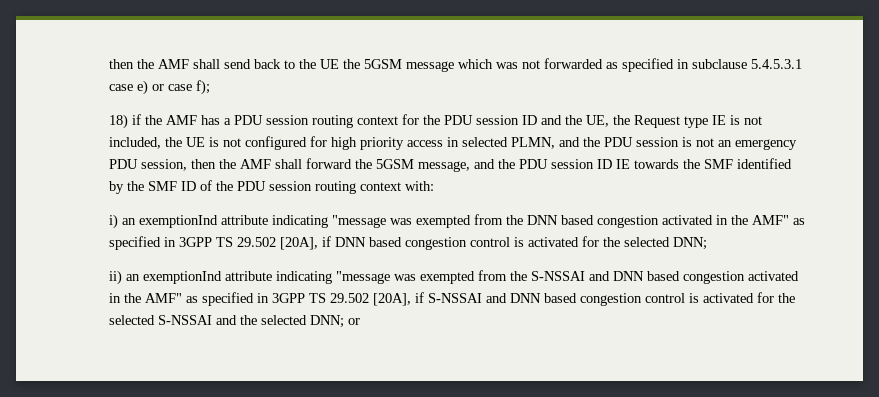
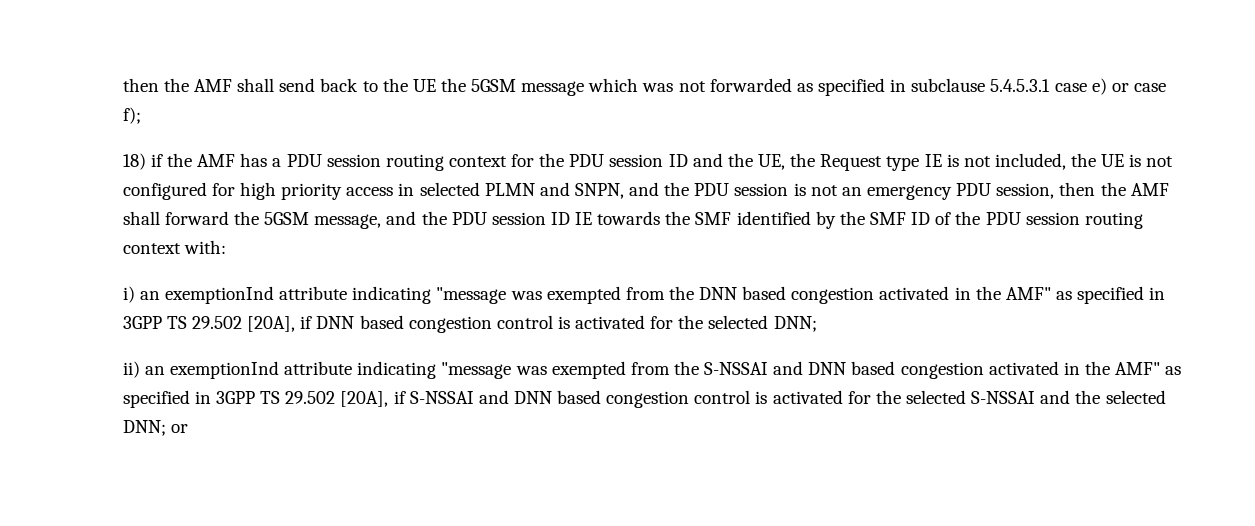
[511,137,556,149] PLMN, -> [484,182,624,199] PLMN and SNPN,

